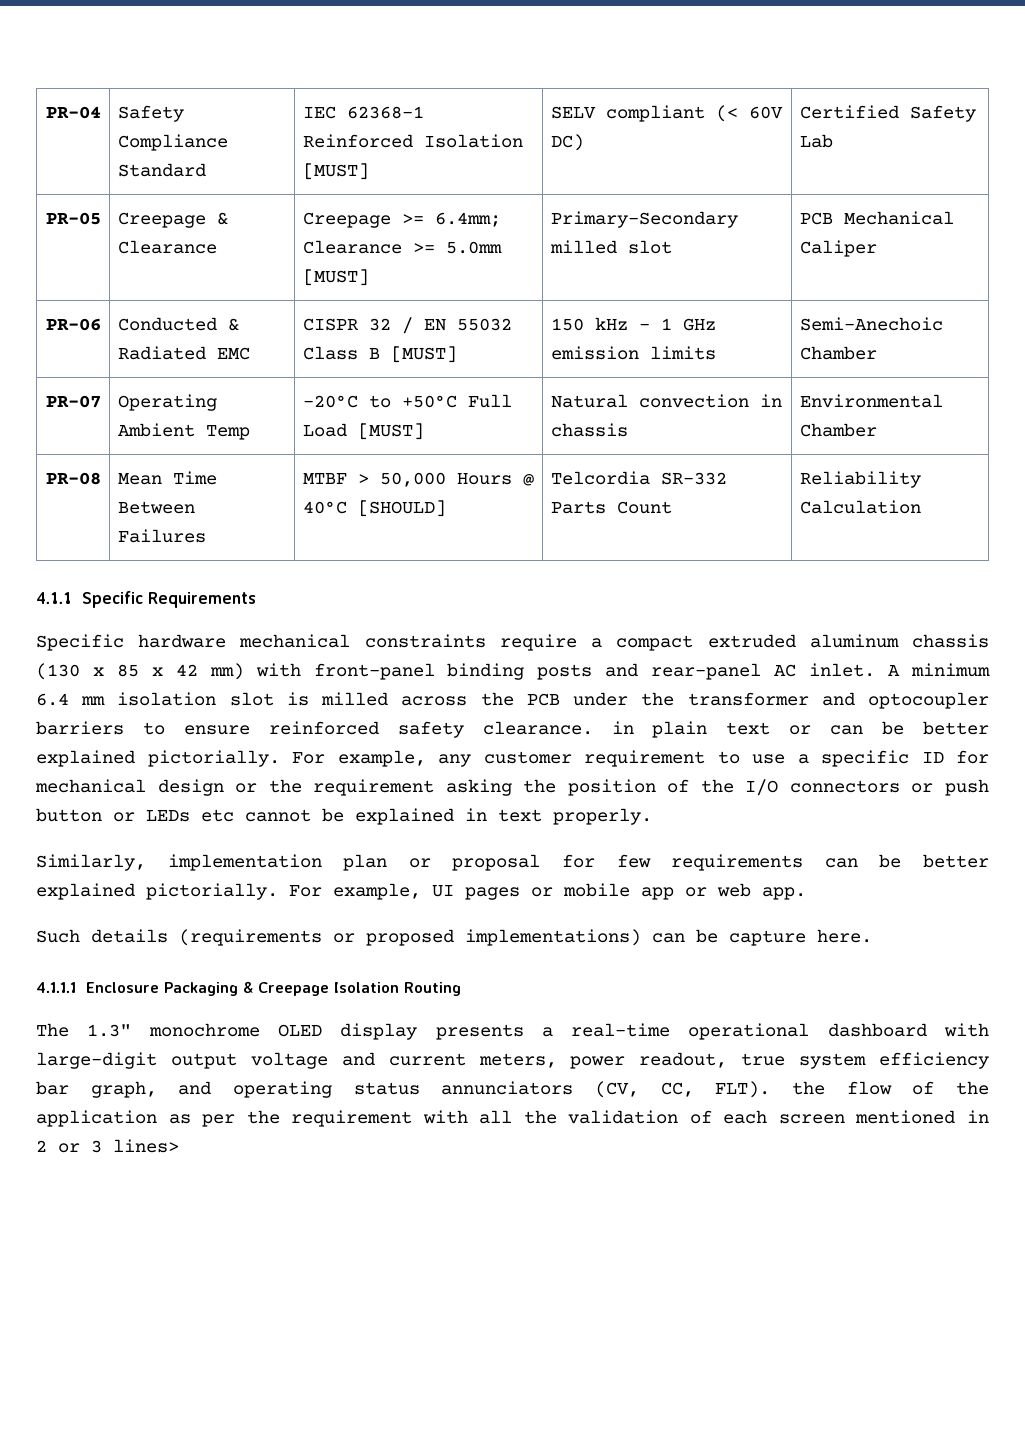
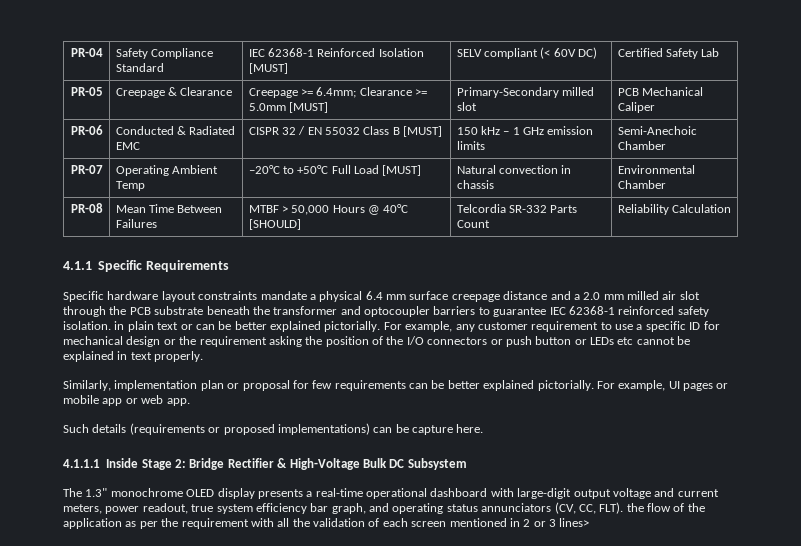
[239,634,989,651] [36,663,990,680] [36,692,629,706] mechanical constraints require a compact extruded aluminum chassis (130 x 85 x 42 mm) with front-panel binding posts and rear-panel AC inlet. A minimum 6.4 mm isolation slot is milled across the PCB under -> [161,291,700,302] [63,306,250,317] layout constraints mandate a physical 6.4 mm surface creepage distance and a 2.0 mm milled air slot through the PCB substrate beneath
[183,725,250,735] ensure -> [493,306,615,317] guarantee IEC 62368-1
[482,721,593,735] clearance. -> [63,321,111,330] isolation.
[85,981,461,996] Enclosure Packaging & Creepage Isolation Routing -> [106,458,467,470] Inside Stage 2: Bridge Rectifier & High-Voltage Bulk DC Subsystem

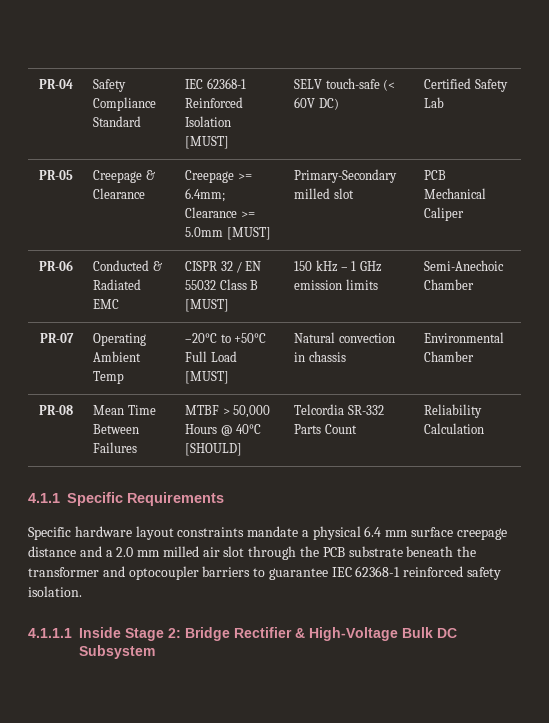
[483,48,538,59] compliant -> [325,78,380,89] touch-safe
[114,321,720,332] [63,336,691,347] [63,351,204,362] [63,380,729,391] [63,395,190,406] [63,423,484,435] in plain text or can be better explained pictorially. For example, any customer requirement to use a specific ID for mechanical design or the requirement asking the position of the I/O connectors or push button or LEDs etc cannot be explained in text properly. // Similarly, implementation plan or proposal for few requirements can be better explained pictorially. For example, UI pages or mobile app or web app. // Such details (requirements or proposed implementations) can be capture here. -> (82, 591) none
[63,488,719,499] [63,502,705,514] [63,518,590,529] // The 1.3" monochrome OLED display presents a real-time operational dashboard with large-digit output voltage and current meters, power readout, true system efficiency bar graph, and operating status annunciators (CV, CC, FLT). the flow of the application as per the requirement with all the validation of each screen mentioned in 2 or 3 lines> -> (155, 652) none

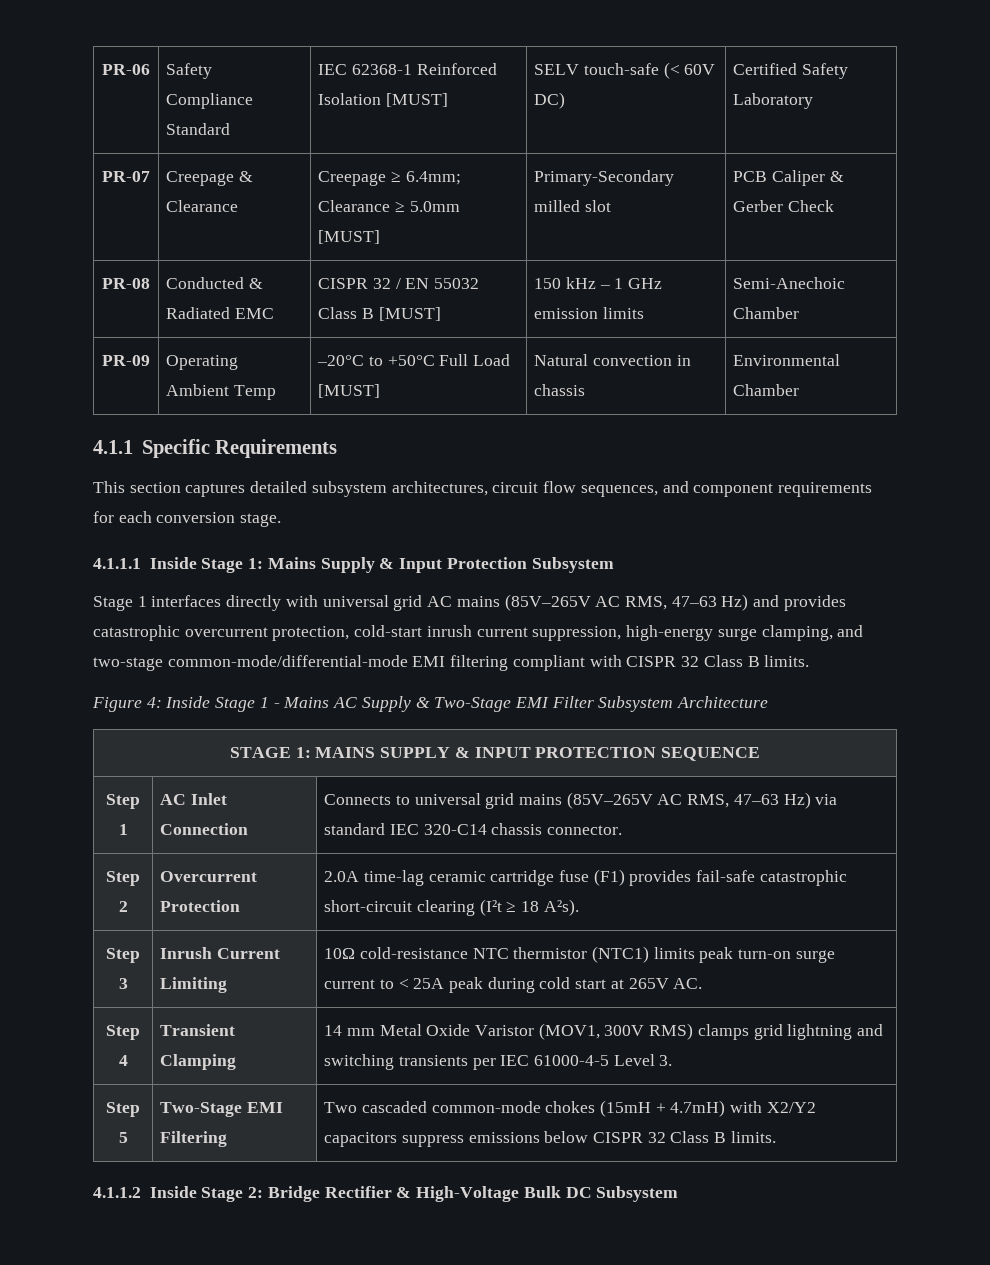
[39,79,73,89] PR-04 -> [102,64,150,75] PR-06
[424,97,445,108] [39,170,73,180] Lab // PR-05 -> [733,93,814,109] [102,171,150,182] Laboratory // PR-07
[237,173,252,180] >= -> [390,171,401,182] ≥
[240,211,255,218] >= -> [394,201,405,212] ≥
[424,188,487,199] Mechanical -> (768, 176) none
[39,260,73,271] // PR-06 -> [829,171,844,182] [733,200,834,212] [102,278,150,289] & Gerber Check // PR-08
[39,333,74,343] PR-07 -> [102,355,150,366] PR-09
[39,405,73,415] [93,405,156,415] [93,424,140,434] [93,442,138,453] [185,405,271,418] [185,424,262,436] [185,443,243,456] [294,404,384,415] [294,424,357,434] [424,404,483,418] [424,423,485,434] [28,492,224,506] [28,526,507,540] [28,546,477,560] [28,566,502,580] [28,586,82,597] [28,628,72,638] // PR-08 | Mean Time Between Failures | MTBF > 50,000 Hours @ 40°C [SHOULD] | Telcordia SR-332 Parts Count | Reliability Calculation // 4.1.1 Specific Requirements // Specific hardware layout constraints mandate a physical 6.4 mm surface creepage distance and a 2.0 mm milled air slot through the PCB substrate beneath the transformer and optocoupler barriers to guarantee IEC 62368-1 reinforced safety isolation. // 4.1.1.1 -> [93,439,338,458] [93,481,872,497] [93,511,282,527] [93,557,614,573] [93,594,846,611] [93,625,864,641] [93,655,810,671] [92,696,769,712] [229,747,761,761] [106,794,140,809] [118,824,128,835] [160,793,227,805] [160,823,249,835] [324,792,838,809] [324,823,623,835] [106,871,140,886] [118,901,128,912] [160,871,258,882] [160,900,241,912] [324,869,847,886] [324,899,579,916] [106,948,140,963] [118,978,128,989] [160,947,280,959] [160,977,228,993] [324,946,835,963] [324,977,703,993] [106,1025,140,1040] [118,1055,128,1066] [160,1024,236,1036] [160,1054,237,1070] [324,1023,884,1040] [324,1054,673,1070] [106,1102,140,1117] [118,1132,128,1143] [160,1102,283,1117] [160,1131,228,1147] [324,1100,816,1117] [324,1131,776,1147] [93,1187,141,1198] // 4.1.1 Specific Requirements // This section captures detailed subsystem architectures, circuit flow sequences, and component requirements for each conversion stage. // 4.1.1.1 Inside Stage 1: Mains Supply & Input Protection Subsystem // Stage 1 interfaces directly with universal grid AC mains (85V–265V AC RMS, 47–63 Hz) and provides catastrophic overcurrent protection, cold-start inrush current suppression, high-energy surge clamping, and two-stage common-mode/differential-mode EMI filtering compliant with CISPR 32 Class B limits. // Figure 4: Inside Stage 1 - Mains AC Supply & Two-Stage EMI Filter Subsystem Architecture // STAGE 1: MAINS SUPPLY & INPUT PROTECTION SEQUENCE // Step 1 | AC Inlet Connection | Connects to universal grid mains (85V–265V AC RMS, 47–63 Hz) via standard IEC 320-C14 chassis connector. // Step 2 | Overcurrent Protection | 2.0A time-lag ceramic cartridge fuse (F1) provides fail-safe catastrophic short-circuit clearing (I²t ≥ 18 A²s). // Step 3 | Inrush Current Limiting | 10Ω cold-resistance NTC thermistor (NTC1) limits peak turn-on surge current to < 25A peak during cold start at 265V AC. // Step 4 | Transient Clamping | 14 mm Metal Oxide Varistor (MOV1, 300V RMS) clamps grid lightning and switching transients per IEC 61000-4-5 Level 3. // Step 5 | Two-Stage EMI Filtering | Two cascaded common-mode chokes (15mH + 4.7mH) with X2/Y2 capacitors suppress emissions below CISPR 32 Class B limits. // 4.1.1.2

